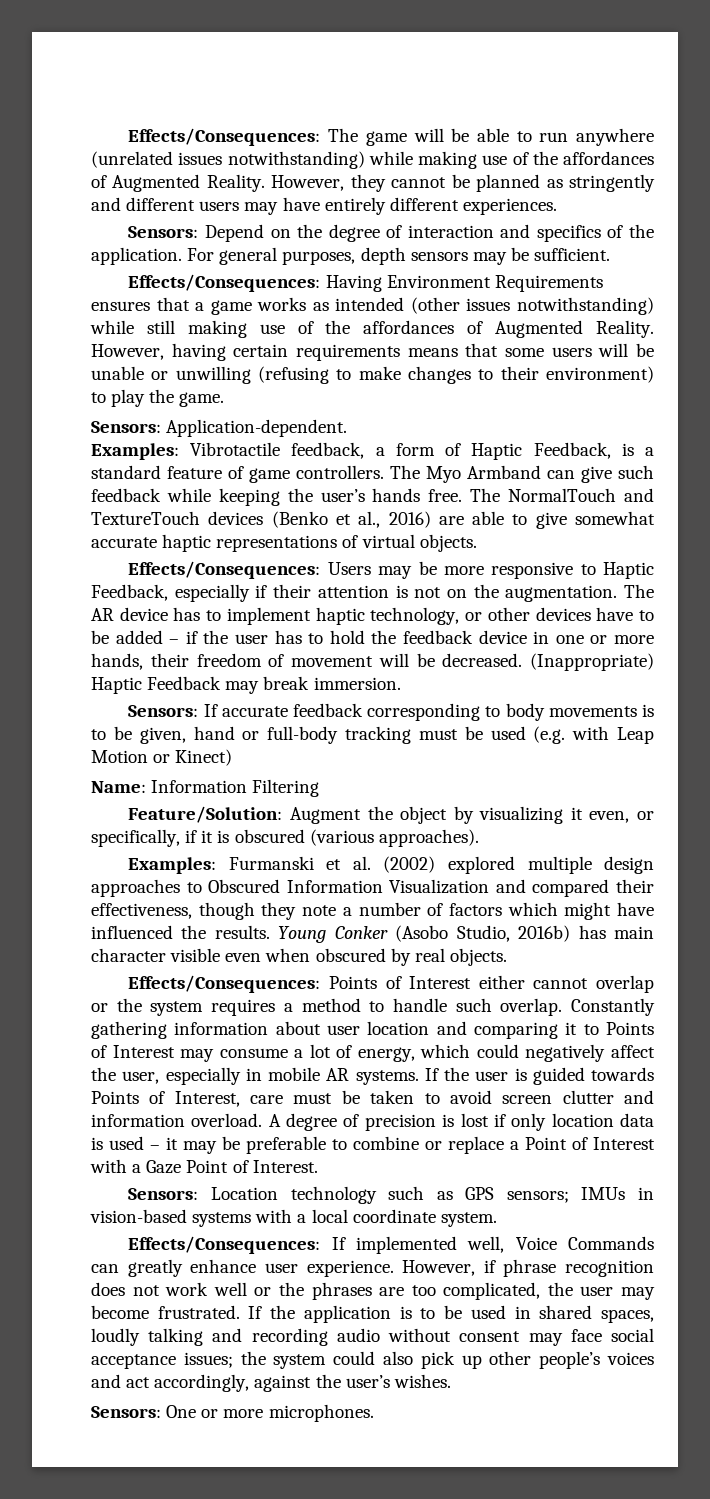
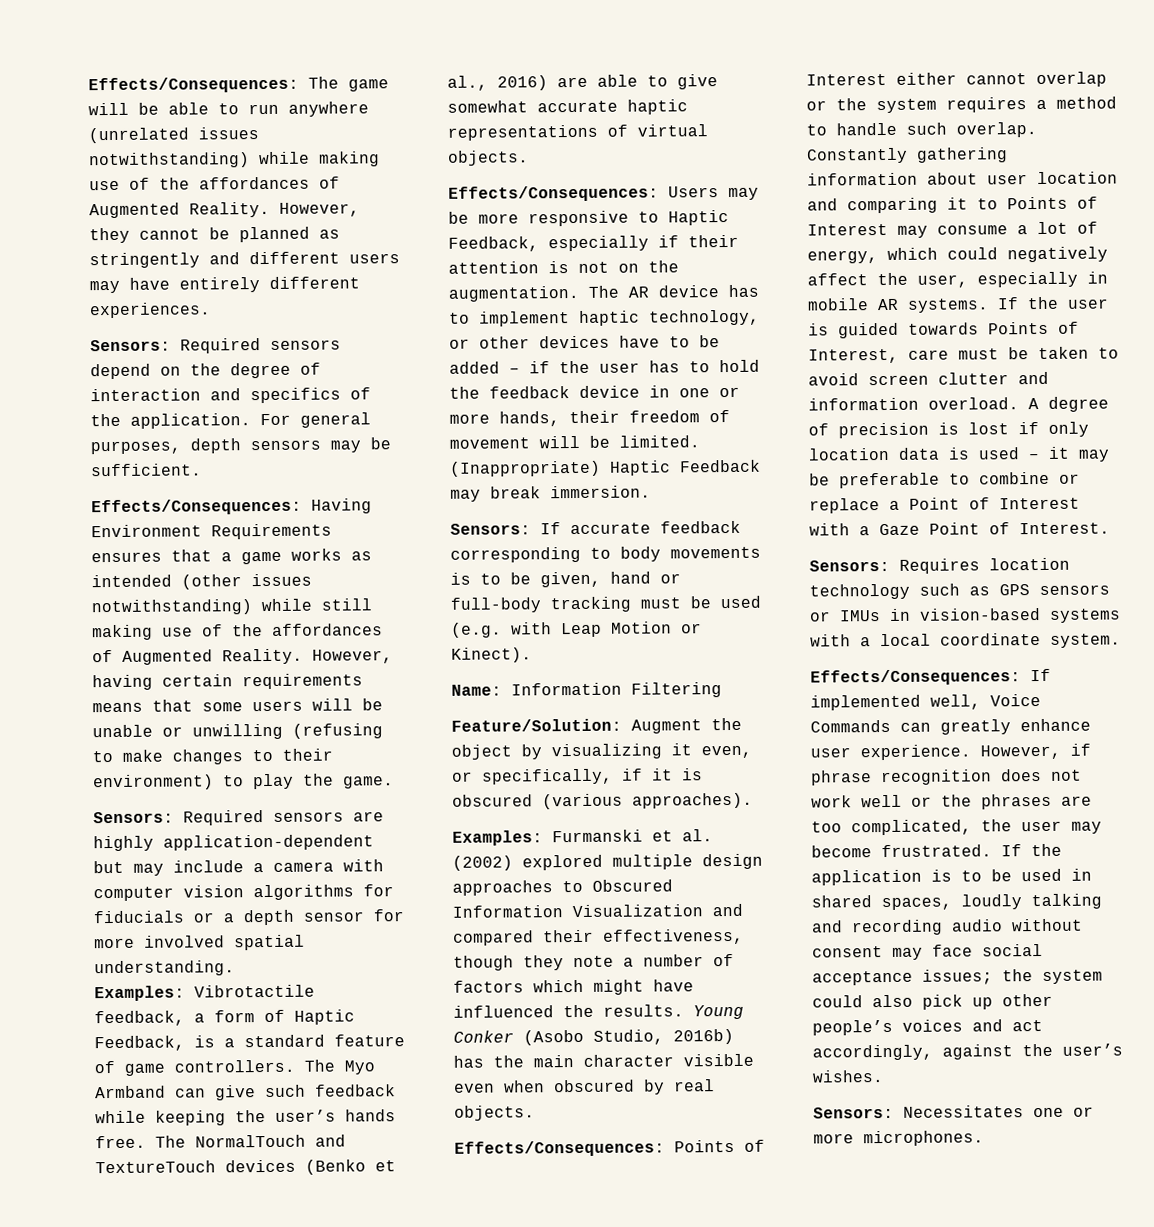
[205,224,265,242] Depend -> [180,338,341,354] [90,363,151,380] Required sensors depend
[166,419,348,437] Application-dependent. -> [183,810,384,826] [93,834,374,852] [93,859,384,876] [93,884,394,902] [93,909,404,926] [94,934,305,951] [94,960,235,977] Required sensors are highly application-dependent but may include a camera with computer vision algorithms for fiducials or a depth sensor for more involved spatial understanding.
[442,653,523,667] decreased. -> [619,435,700,448] limited.
[175,749,233,766] Kinect) -> [451,647,532,663] Kinect).
(606, 932) none -> [493,1055,524,1068] the
[211,1187,279,1200] Location -> [899,557,1070,574] Requires location
[506,1191,569,1203] sensors; -> [1039,584,1110,596] [809,611,831,622] sensors or
[166,1405,197,1418] One -> [903,1105,1064,1118] Necessitates one

